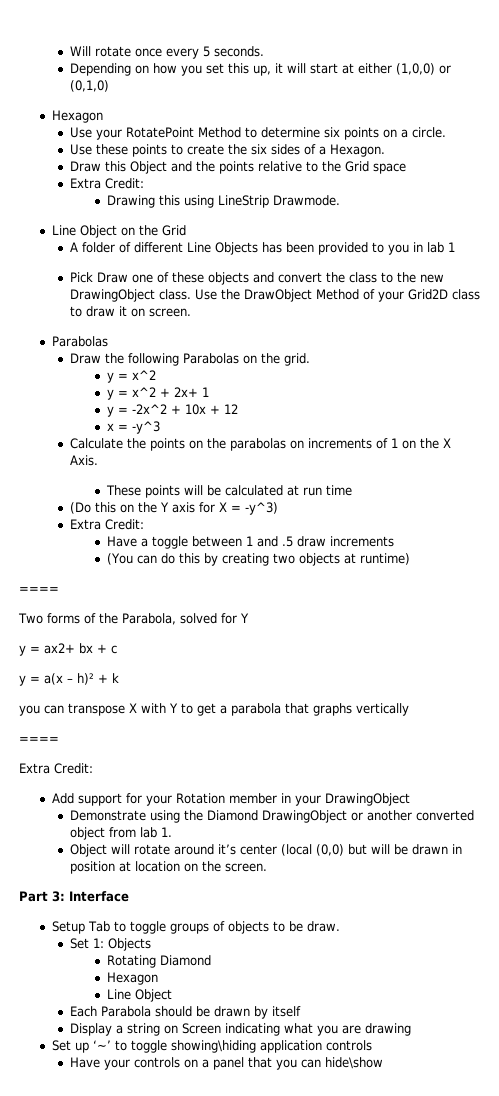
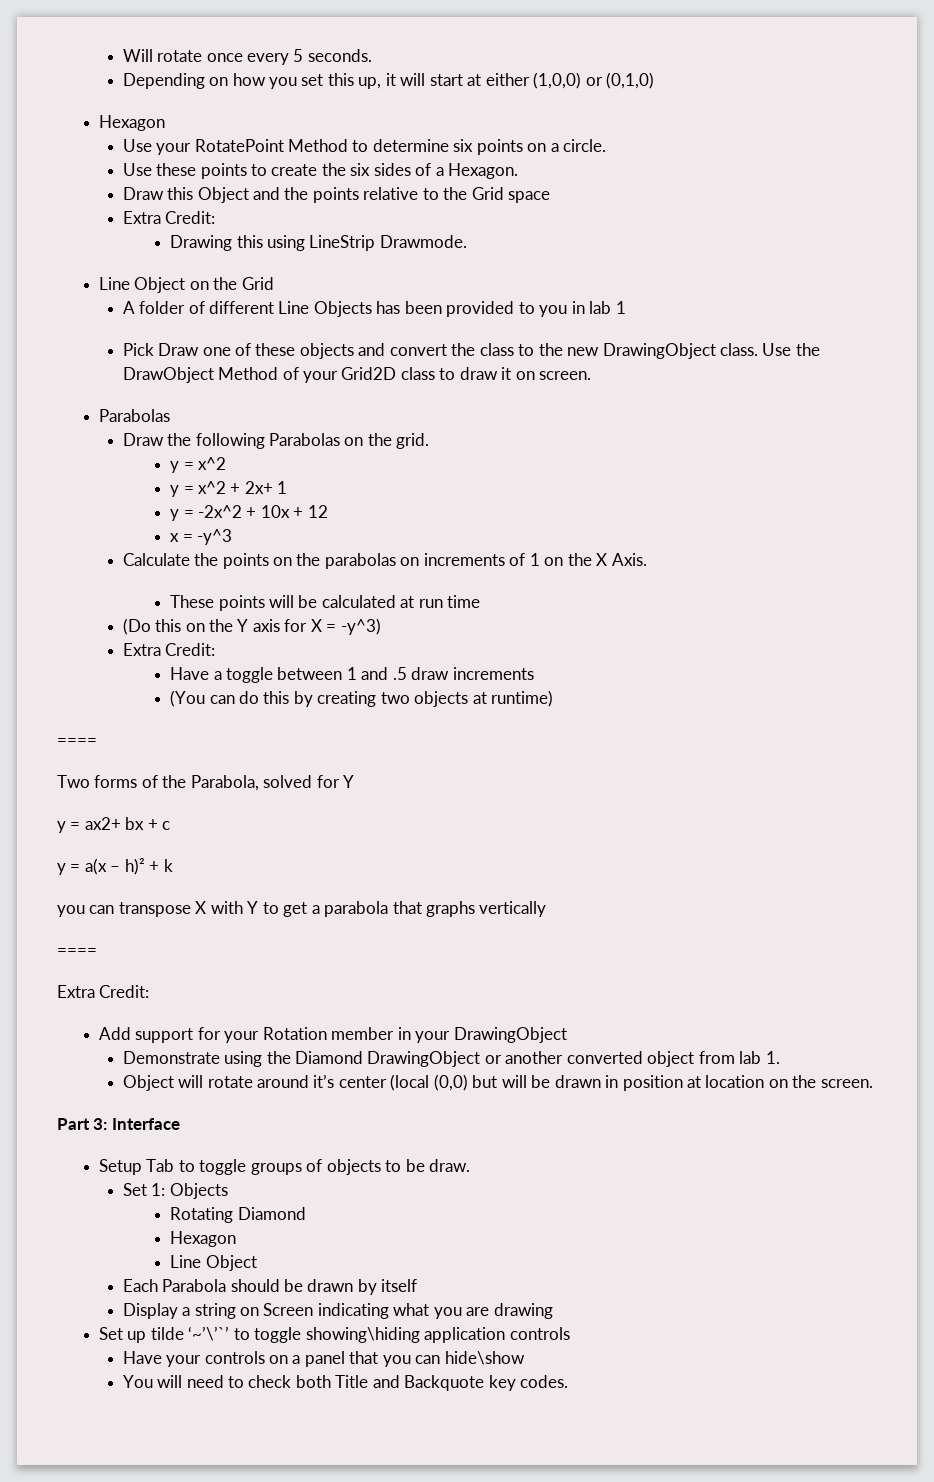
[92,1040,111,1050] ‘~’ -> [150,1326,230,1341] tilde ‘~’\’`’
(383, 1063) none -> [122,1375,569,1391] // You will need to check both Title and Backquote key codes.

